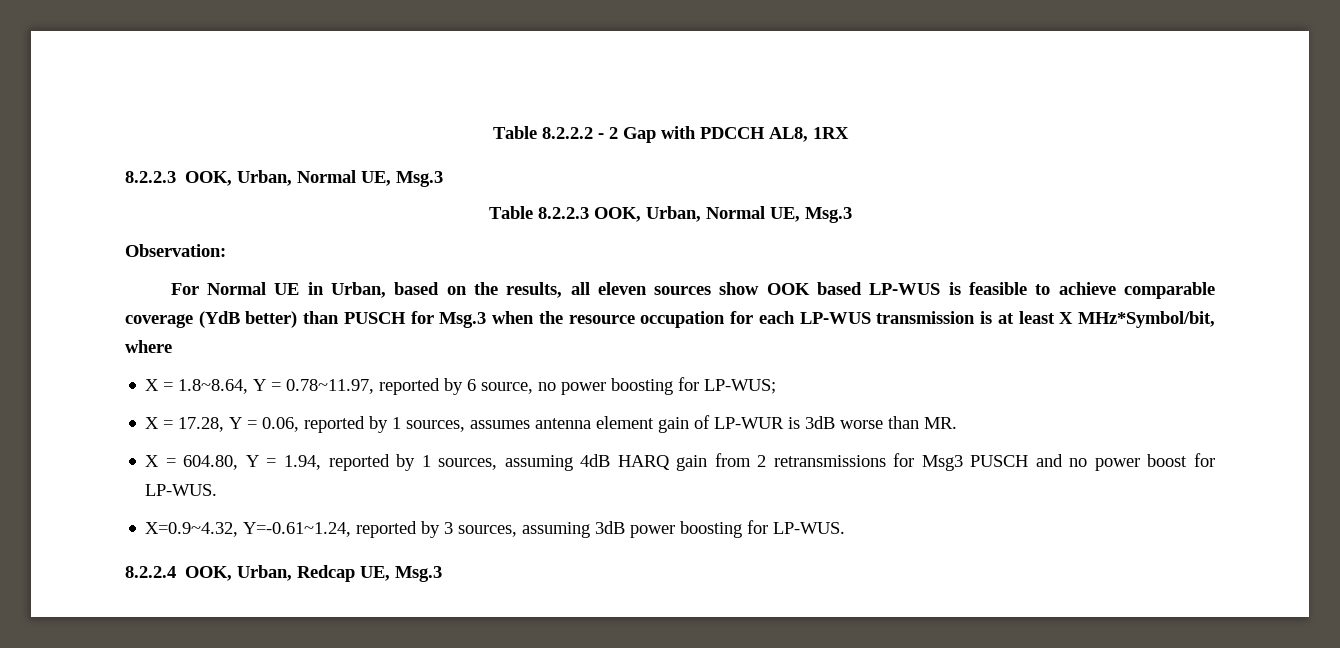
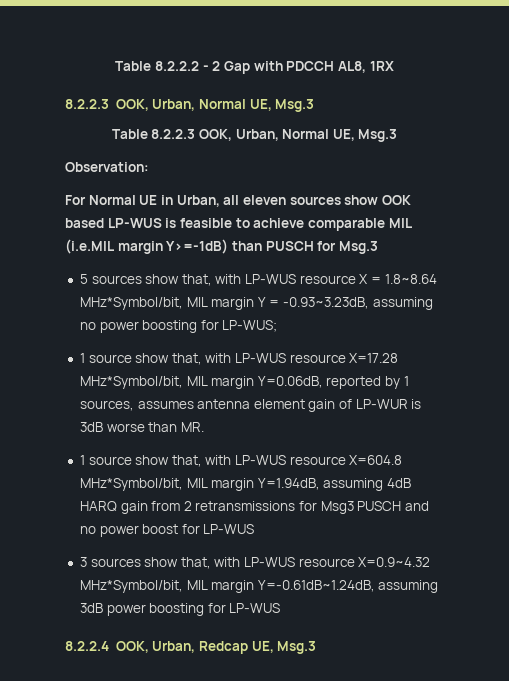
[394,282,563,298] based on the results, -> (220, 201) none
[125,311,298,328] coverage (YdB better) -> [388,218,412,228] [65,239,229,254] MIL (i.e.MIL margin Y>=-1dB)
[492,311,1215,328] [125,340,172,353] [145,378,534,395] when the resource occupation for each LP-WUS transmission is at least X MHz*Symbol/bit, where // X = 1.8~8.64, Y = 0.78~11.97, reported by 6 source, -> [79,274,437,286] [79,297,433,310] // 5 sources show that, with LP-WUS resource X = 1.8~8.64 MHz*Symbol/bit, MIL margin Y = -0.93~3.23dB, assuming
[145,417,300,432] X = 17.28, Y = 0.06, -> [79,353,399,365] [79,376,323,389] 1 source show that, with LP-WUS resource X=17.28 MHz*Symbol/bit, MIL margin Y=0.06dB,
[145,454,498,471] X = 604.80, Y = 1.94, reported by 1 sources, -> [79,455,403,467] [79,478,320,491] 1 source show that, with LP-WUS resource X=604.8 MHz*Symbol/bit, MIL margin Y=1.94dB,
[145,484,218,496] [145,521,518,538] LP-WUS. // X=0.9~4.32, Y=-0.61~1.24, reported by 3 sources, -> [203,524,255,534] [79,557,431,569] [79,580,375,593] LP-WUS // 3 sources show that, with LP-WUS resource X=0.9~4.32 MHz*Symbol/bit, MIL margin Y=-0.61dB~1.24dB,
[773,522,846,534] LP-WUS. -> [229,603,281,613] LP-WUS

